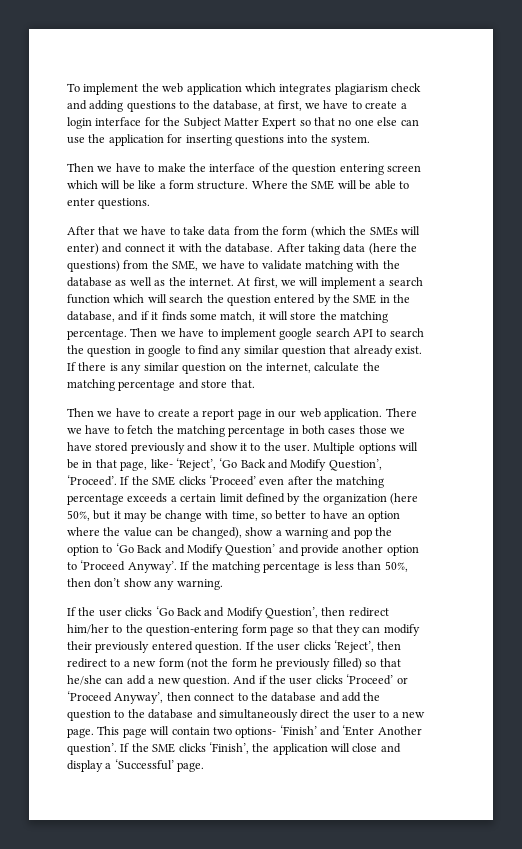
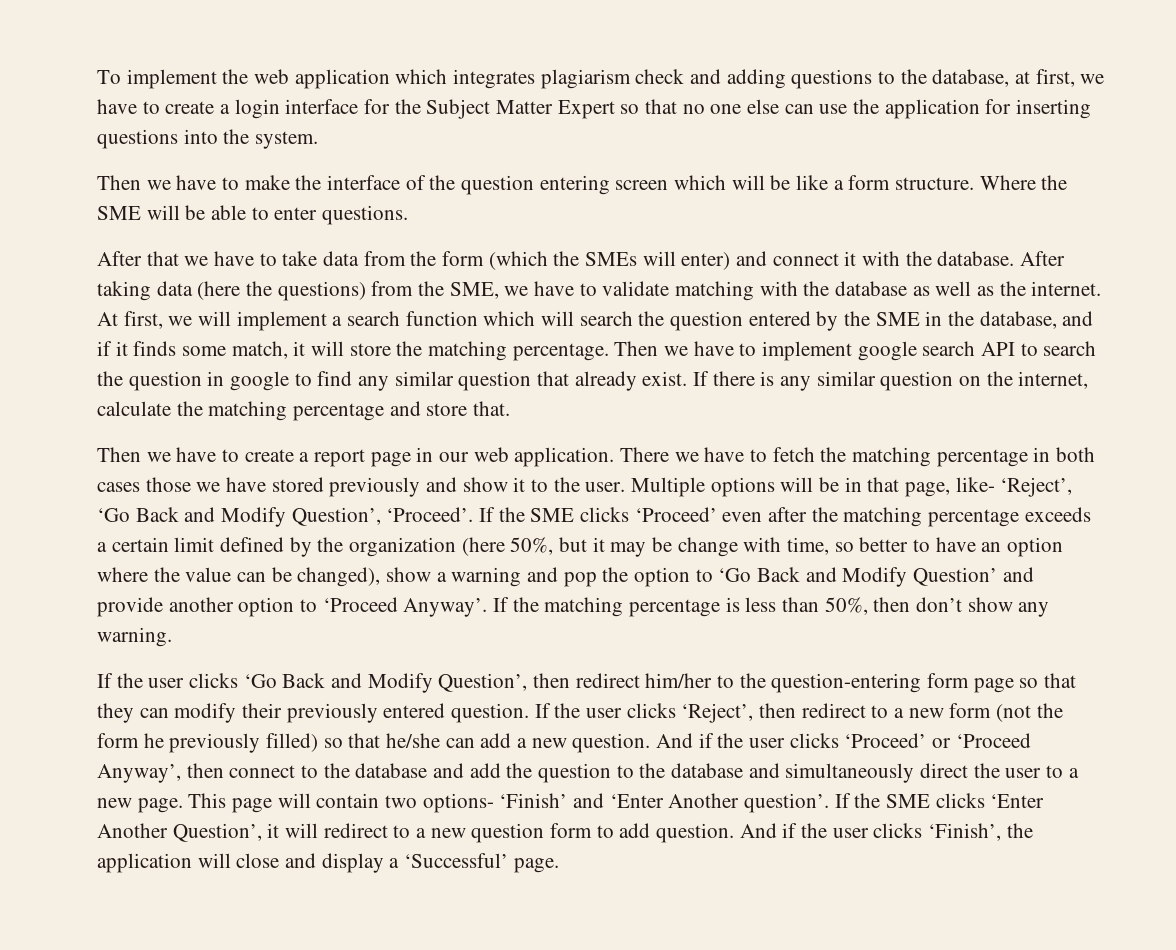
(206, 747) none -> [990,794,1045,808] [97,823,923,843] ‘Enter Another Question’, it will redirect to a new question form to add question. And if the user clicks

